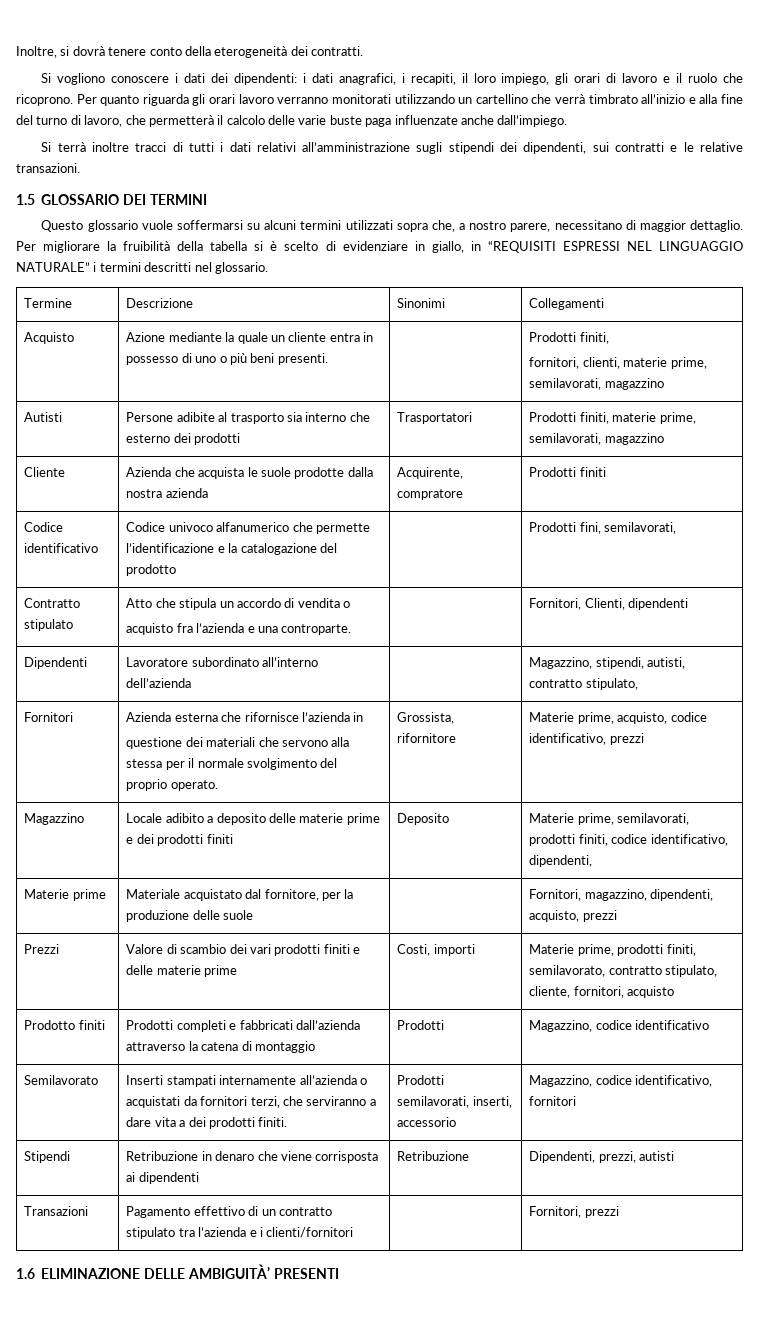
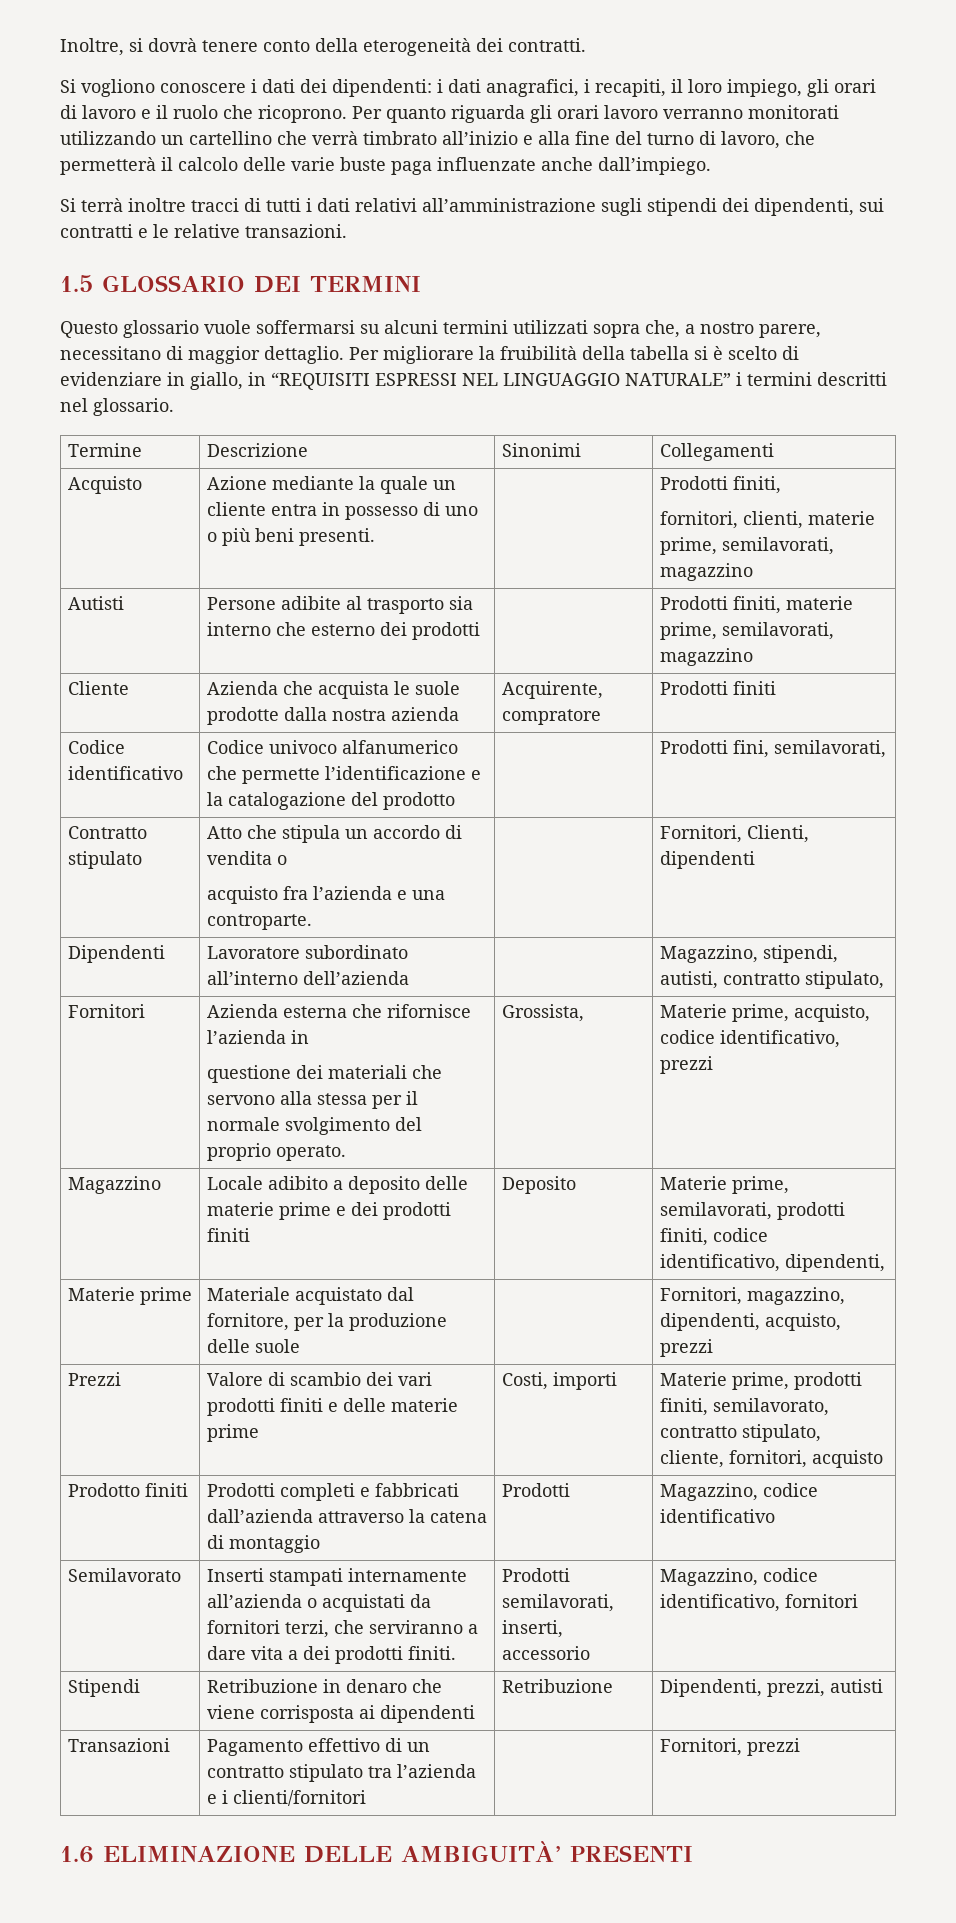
[397,412,473,424] Trasportatori -> (480, 631) none
[397,733,457,743] rifornitore -> (584, 1013) none

